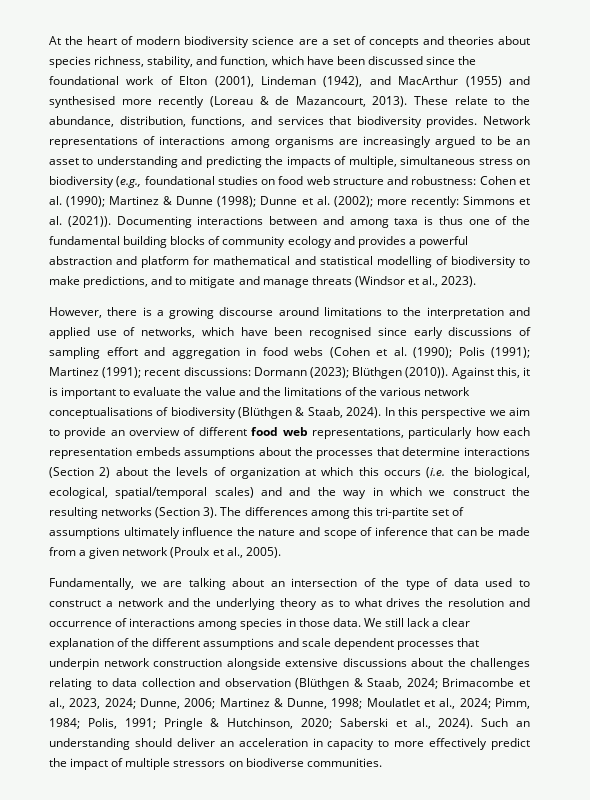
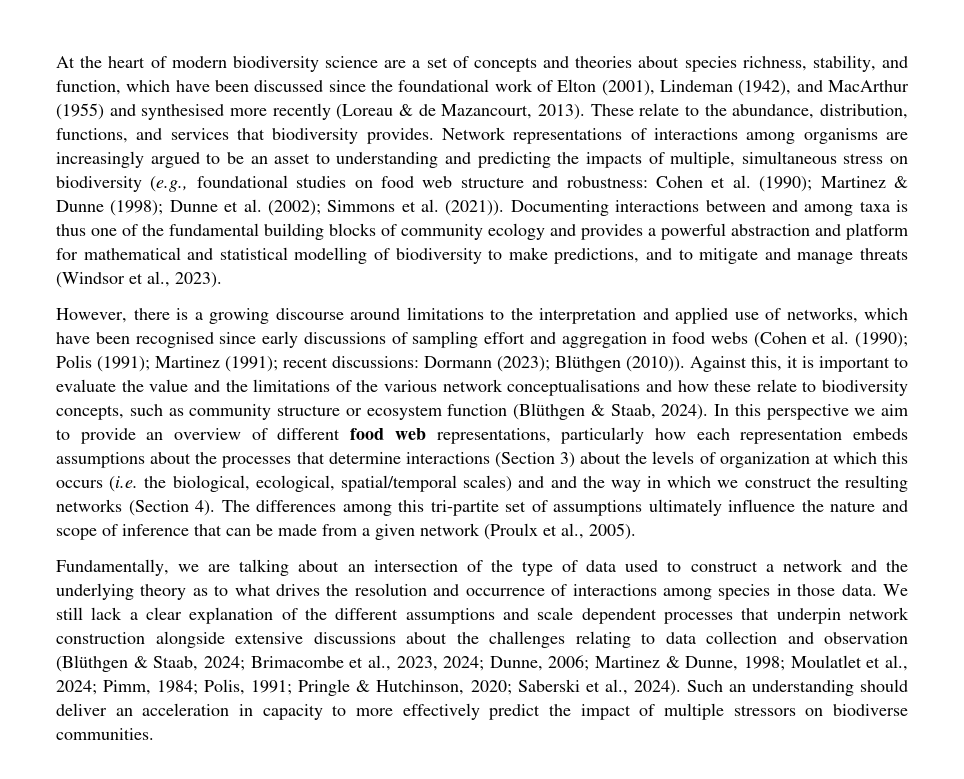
[376,196,459,208] more recently: -> (321, 208) none
[156,407,236,419] of biodiversity -> [645,379,908,396] [56,404,508,420] and how these relate to biodiversity concepts, such as community structure or ecosystem function
[99,467,111,478] 2) -> [560,452,575,468] 3)
[203,507,218,518] 3). -> [195,500,216,516] 4).

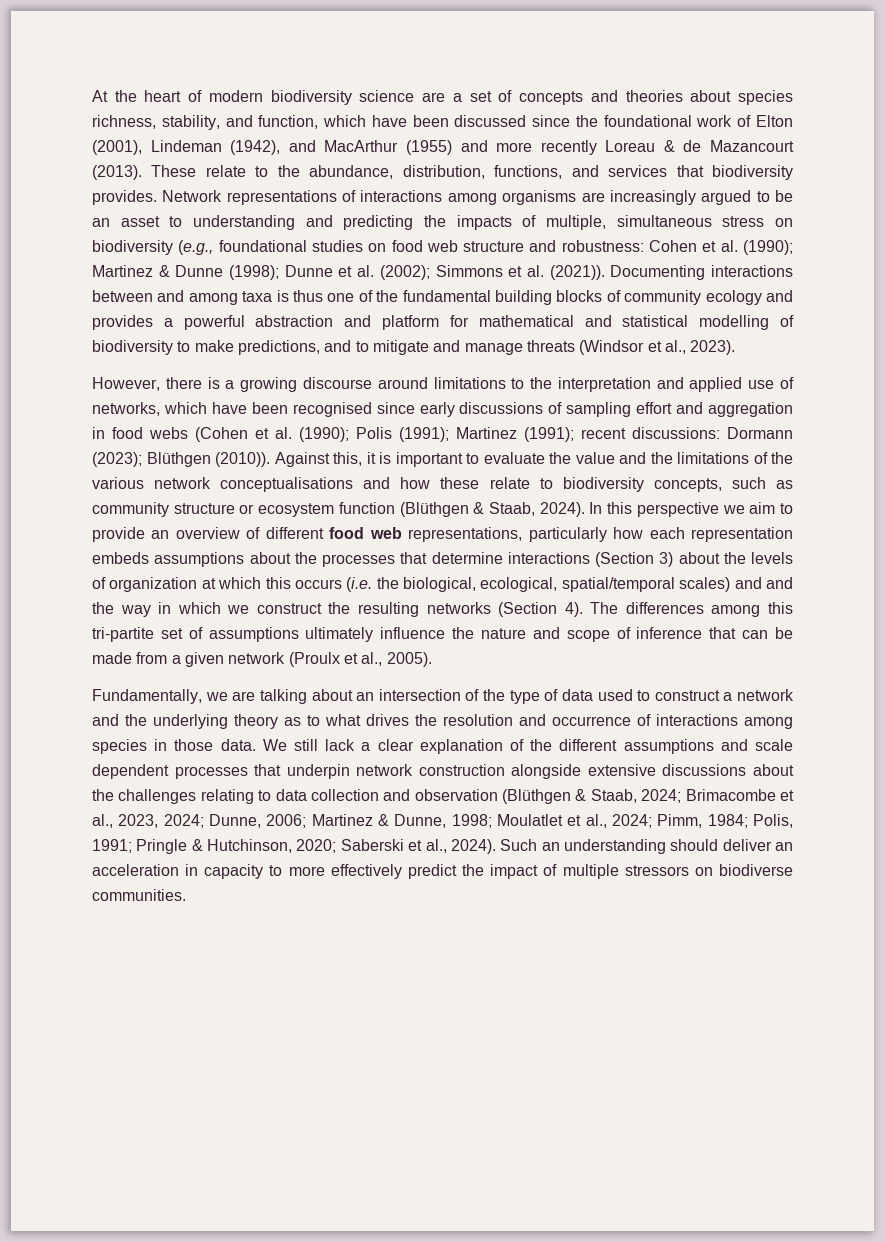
[141,104,225,120] synthesised -> (488, 146) none
[336,104,394,120] (Loreau -> [605,140,656,152] Loreau
[441,104,585,120] Mazancourt, 2013). -> [710,140,795,152] [92,165,142,180] Mazancourt (2013).

